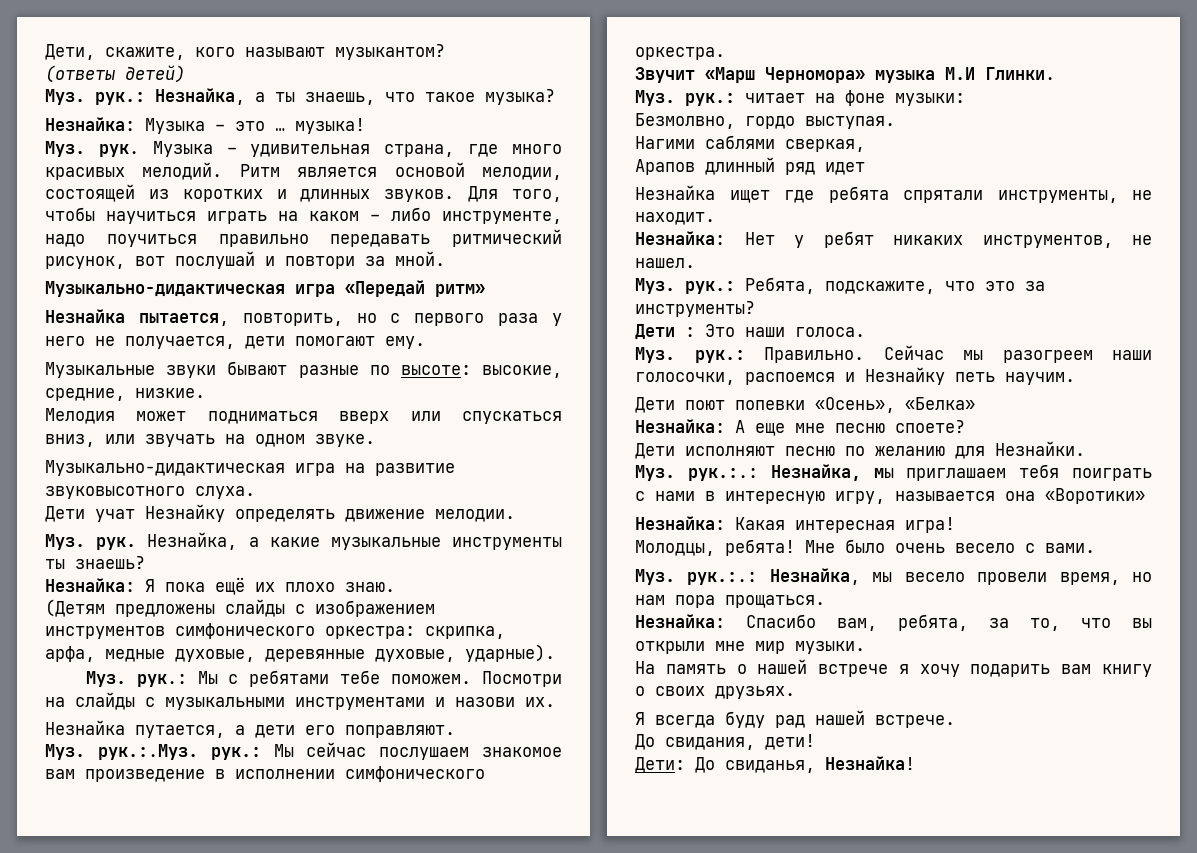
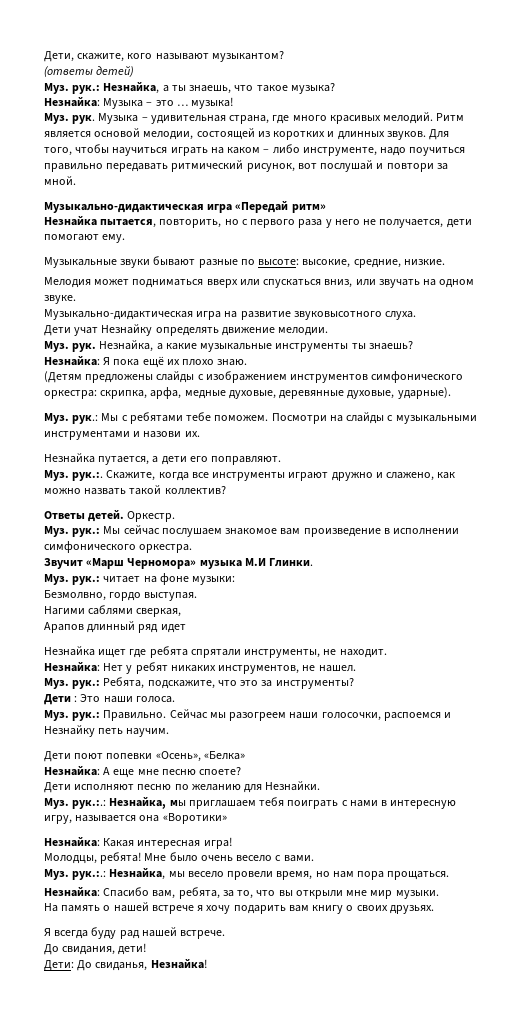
[97,744,198,760] рук.:.Муз. -> [72,470,456,481] [44,485,226,495] [44,509,176,522] [44,526,69,537] рук.:. Скажите, когда все инструменты играют дружно и слажено, как можно назвать такой коллектив? // Ответы детей. Оркестр. // Муз.

